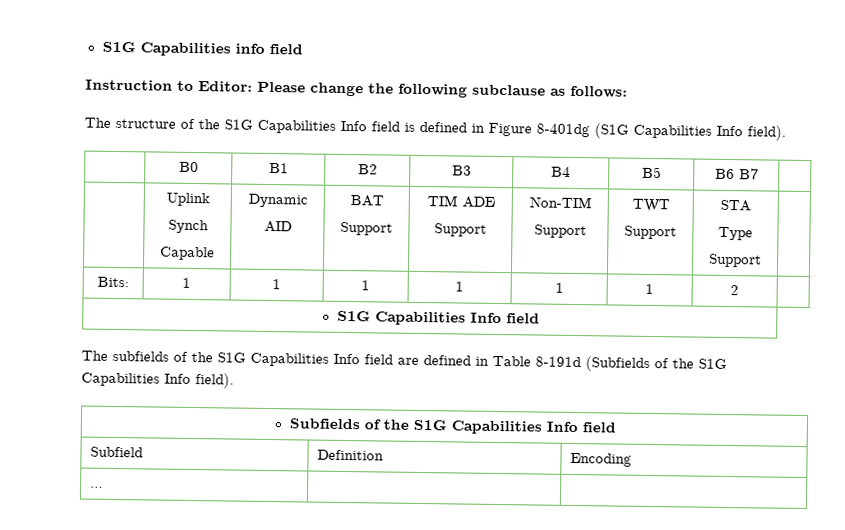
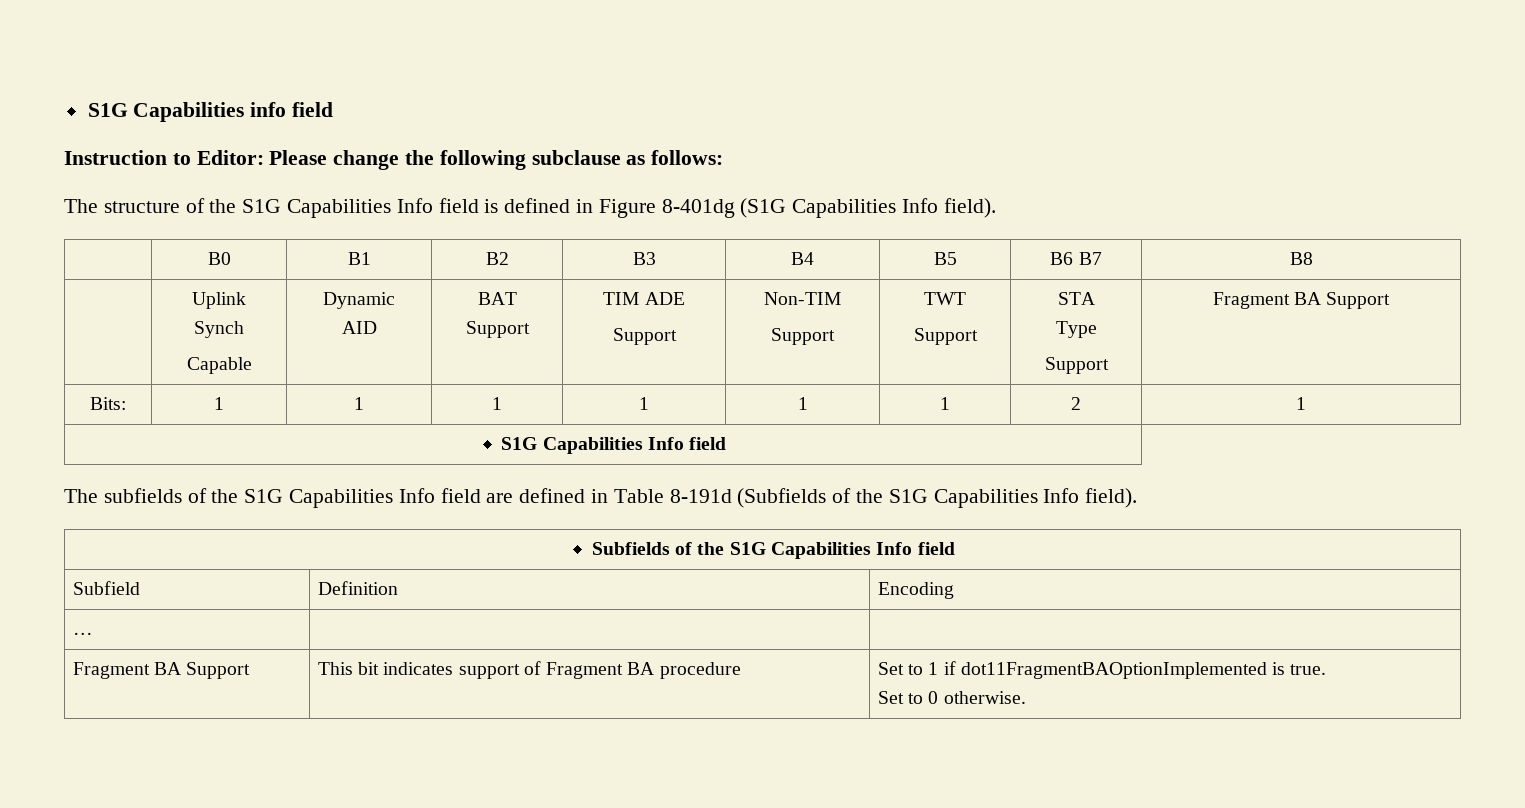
(759, 174) none -> [1289,252,1313,265] B8
(762, 260) none -> [1212,292,1391,309] Fragment BA Support
(739, 290) none -> [1296,397,1306,410] 1
(104, 487) none -> [72,662,251,679] [317,661,741,679] [877,661,1327,679] [877,691,1026,704] // Fragment BA Support | This bit indicates support of Fragment BA procedure | Set to 1 if dot11FragmentBAOptionImplemented is true. // Set to 0 otherwise.

